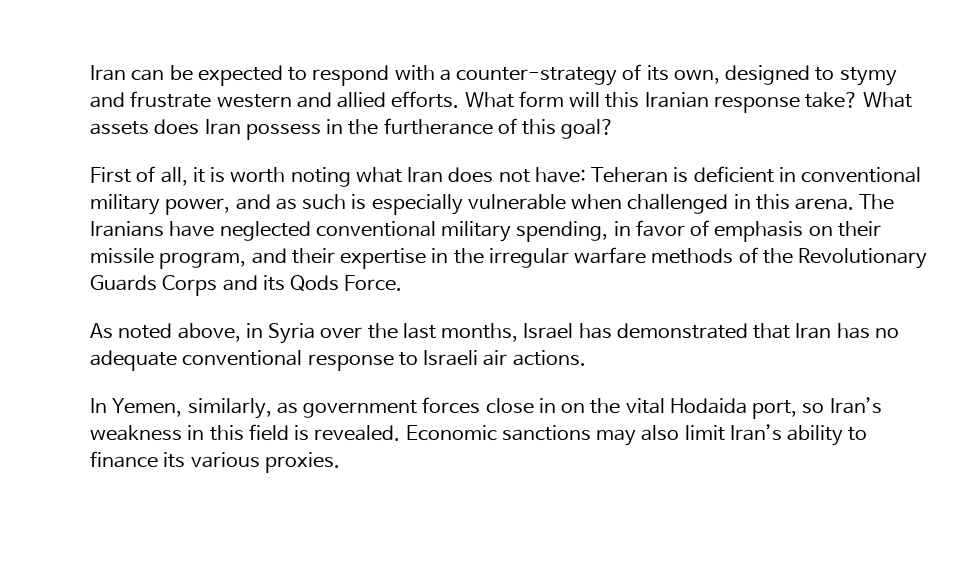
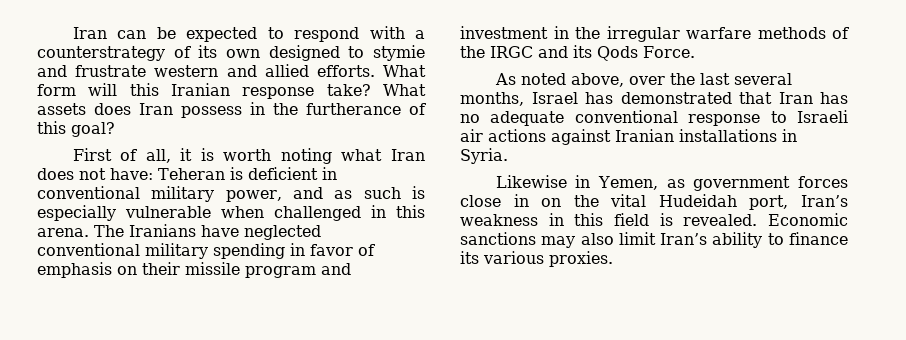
[456,67,618,86] counter-strategy -> [37,46,165,61] counterstrategy
[673,70,720,84] own, -> [225,49,260,58] own
[839,67,897,86] stymy -> [373,45,425,61] stymie
[516,221,609,242] spending, -> [213,243,285,259] spending
[159,248,427,269] program, and their expertise -> [245,263,351,278] [460,26,548,39] program and investment
[798,248,928,269] [90,275,218,296] Revolutionary Guards Corps -> [490,46,533,58] IRGC
[245,323,316,344] in Syria -> (624, 80) none
(436, 331) none -> [733,73,792,85] several
[512,350,586,366] [90,398,272,419] actions. // In Yemen, similarly, -> [488,129,797,145] [460,148,508,164] [495,175,659,190] actions against Iranian installations in Syria. // Likewise in Yemen,
[669,398,825,419] Hodaida port, so -> [658,194,789,210] Hudeidah port,

